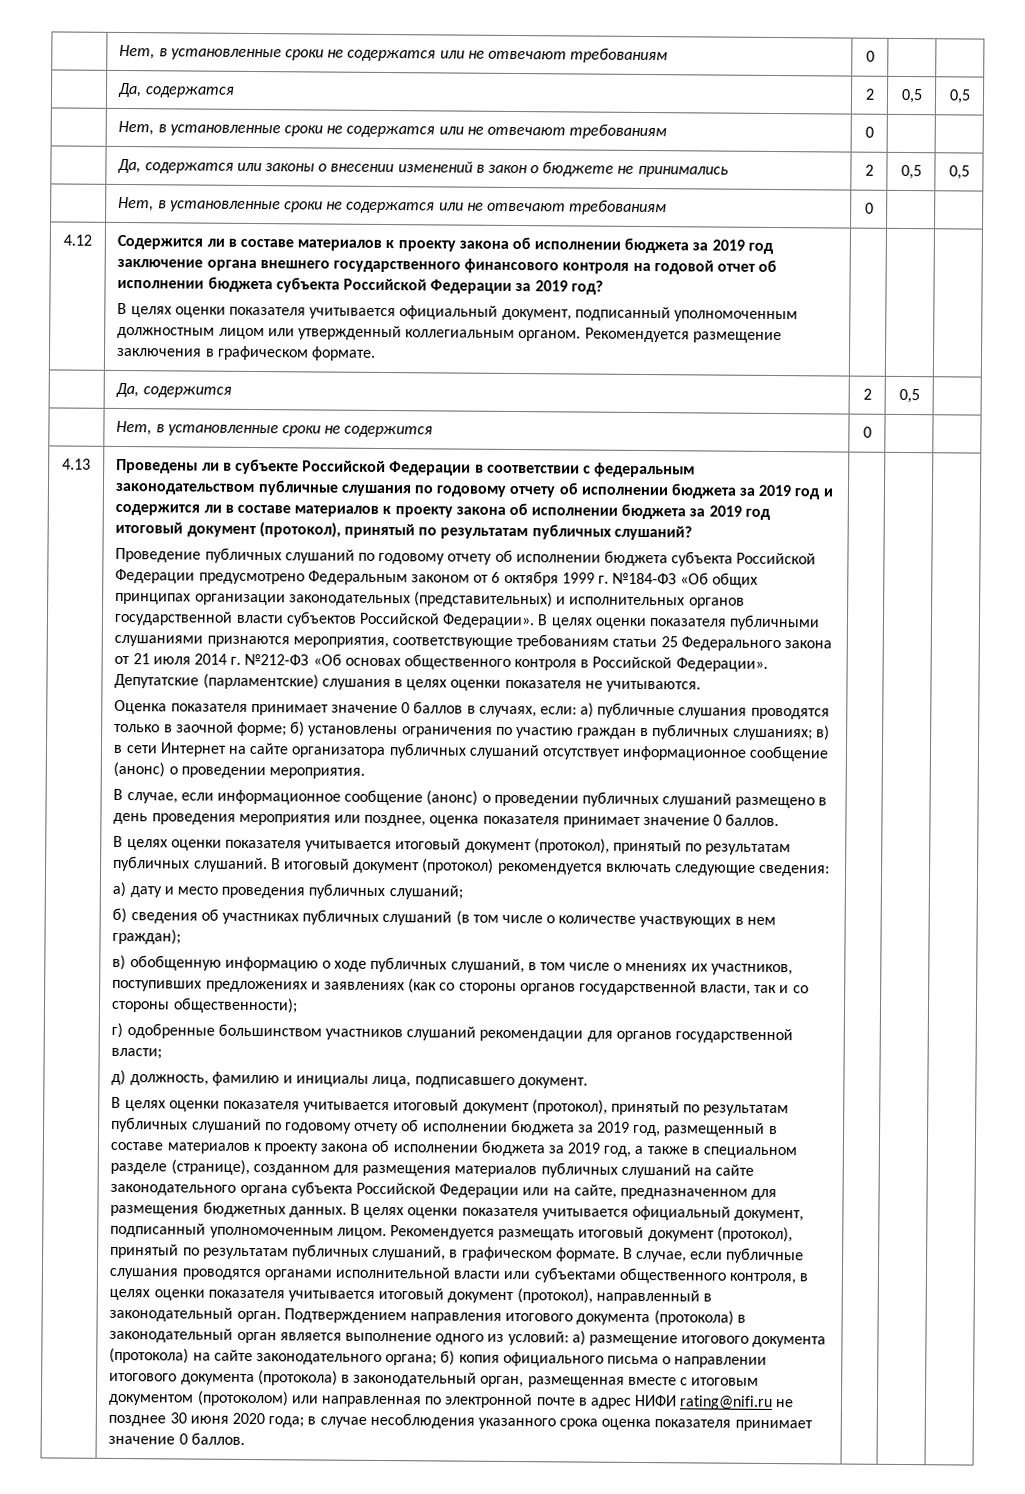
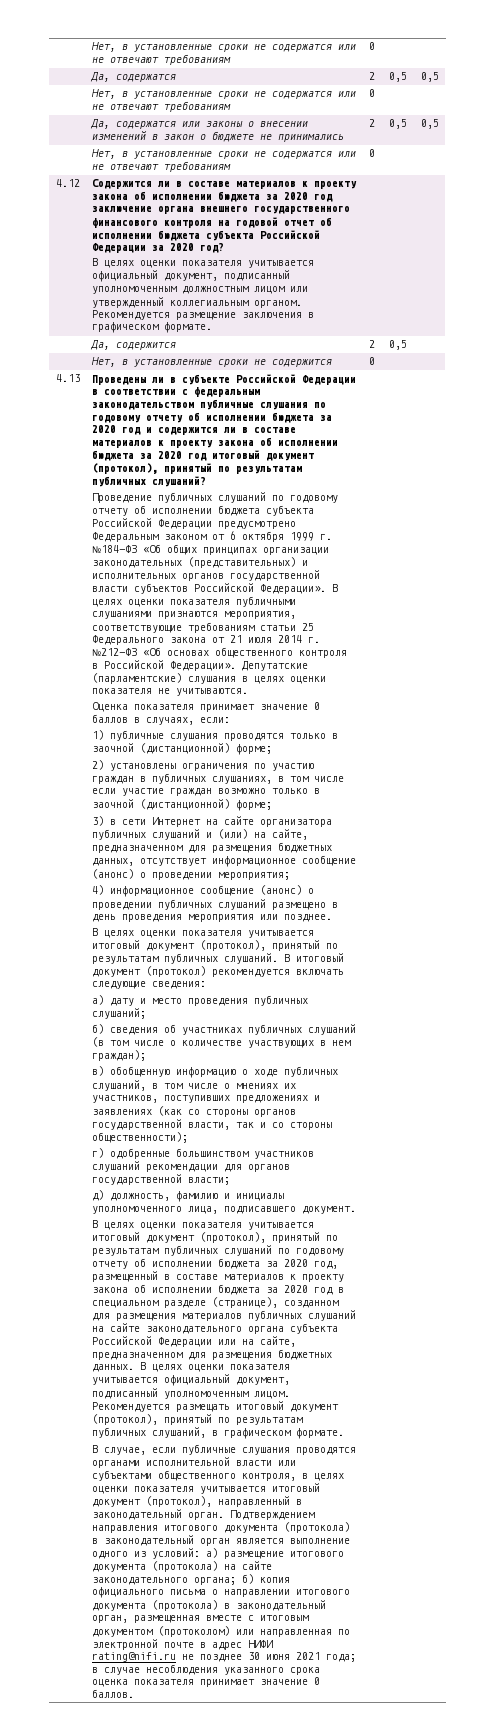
[711,239,745,251] 2019 -> [284,192,309,200] 2020
[534,280,568,292] 2019 -> [170,243,195,251] 2020
[758,484,793,497] 2019 -> [92,425,117,433] 2020
[708,505,742,517] 2019 -> [158,451,183,459] 2020
[580,702,595,718] а) -> [92,730,105,740] // 1)
[237,721,306,737] форме; б) -> [140,743,273,755] [92,760,105,770] (дистанционной) форме; // 2)
[732,725,830,741] слушаниях; в) -> [212,776,345,784] [92,788,321,796] [92,799,273,811] [92,816,105,826] слушаниях, в том числе если участие граждан возможно только в заочной (дистанционной) форме; // 3)
(540, 752) none -> [206,829,309,840] [92,842,333,853] [92,858,135,866] и (или) на сайте, предназначенном для размещения бюджетных данных,
[269,767,366,779] [113,788,214,804] мероприятия. // В случае, если -> [218,872,291,880] [92,885,105,895] мероприятия; // 4)
[364,813,780,828] позднее, оценка показателя принимает значение 0 баллов. -> [284,914,333,922] позднее.
(370, 1081) none -> [92,1206,183,1214] уполномоченного
[597,1121,631,1133] 2019 -> [284,1259,309,1267] 2020
[567,1142,688,1157] 2019 год, а также -> [284,1285,334,1295] 2020 год
(620, 1254) none -> (345, 1433) //
[232,1412,266,1425] 2020 -> [296,1652,321,1660] 2021

